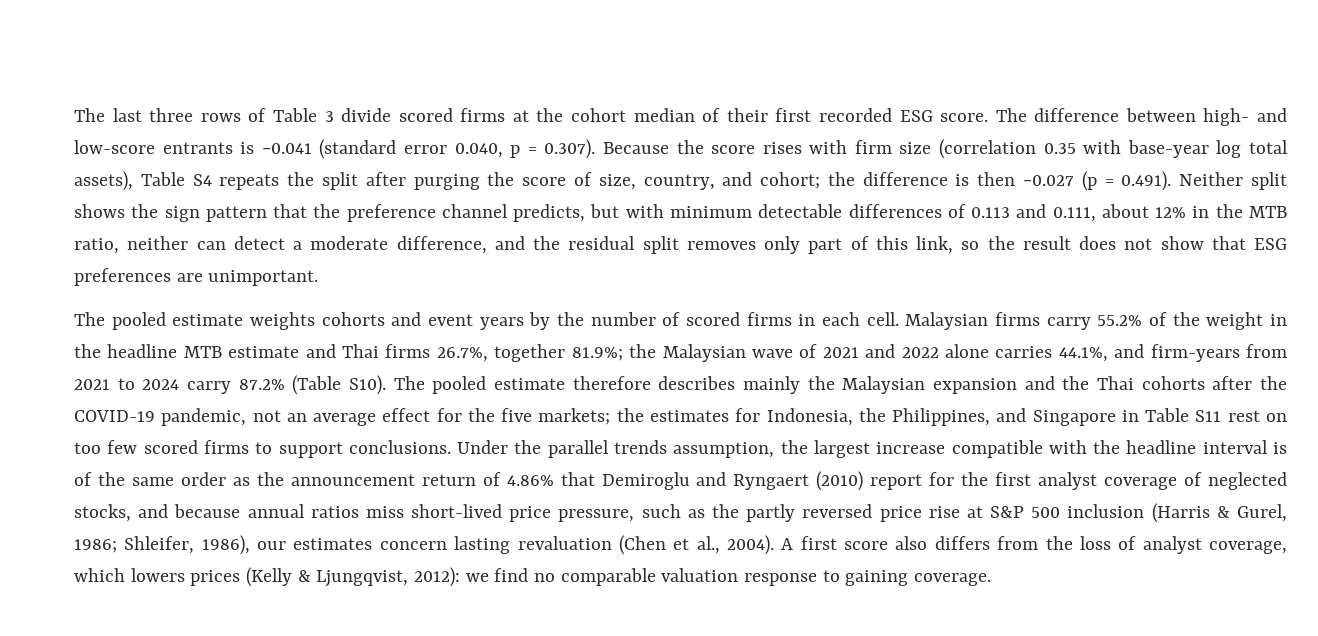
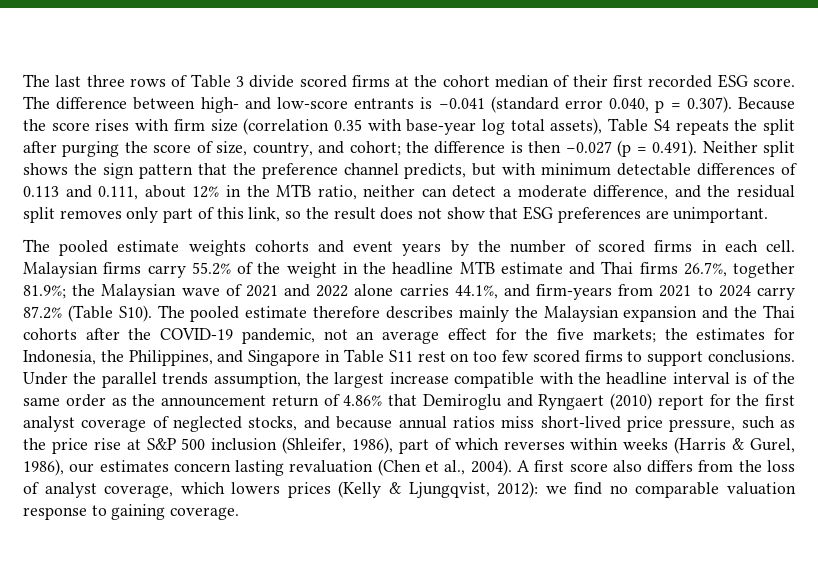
[746,504,873,522] partly reversed -> (46, 444) none
(1145, 511) none -> [282,437,669,454] (Shleifer, 1986), part of which reverses within weeks
[74,536,195,554] 1986; Shleifer, -> (795, 445) none

